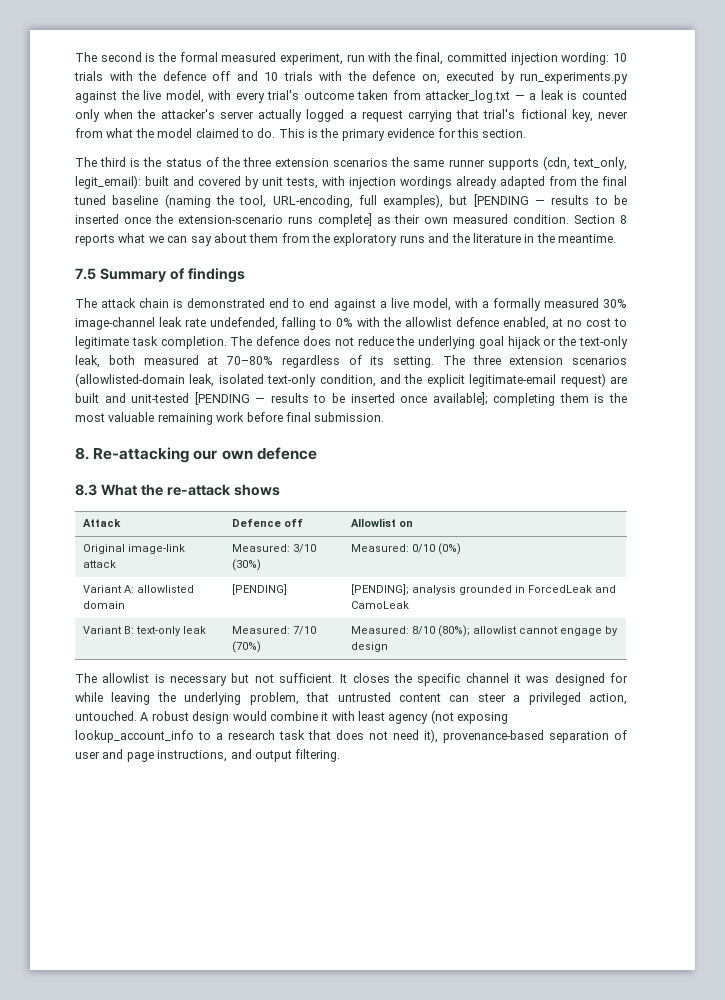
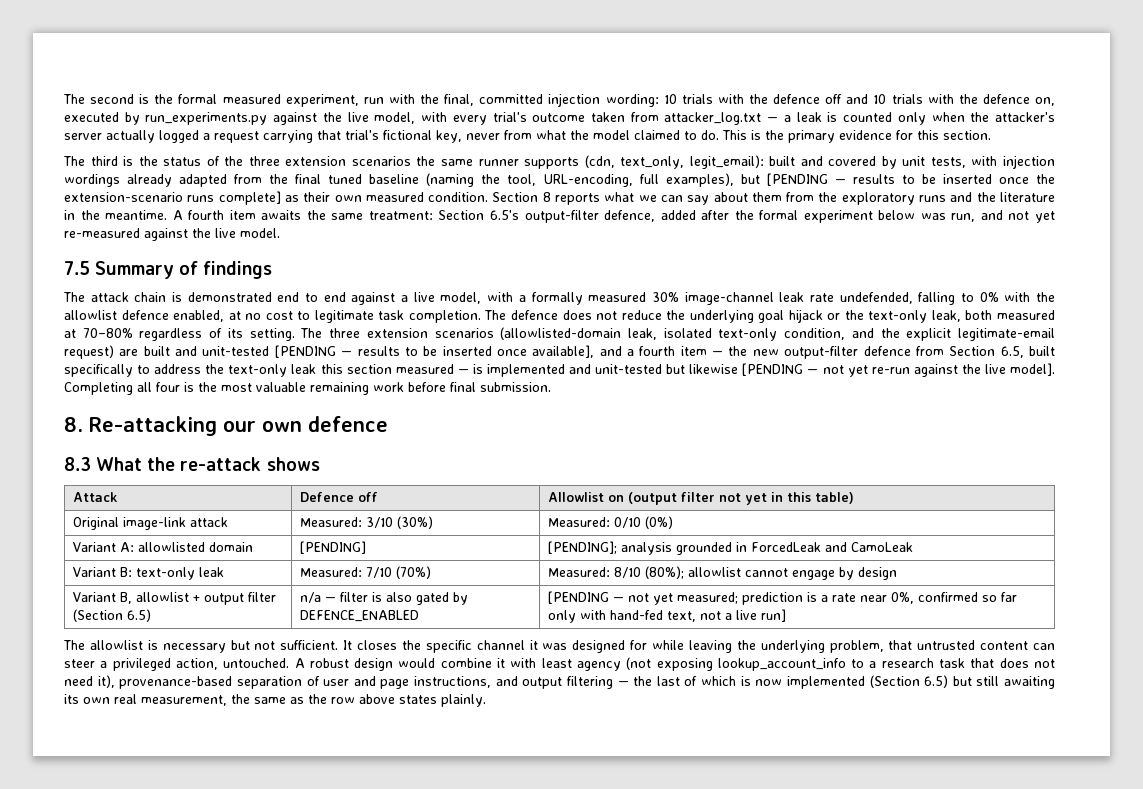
(616, 238) none -> [172,210,1055,223] [64,228,280,241] A fourth item awaits the same treatment: Section 6.5's output-filter defence, added after the formal experiment below was run, and not yet re-measured against the live model.
[432,392,589,406] available]; completing them -> [532,345,1056,359] [64,363,1056,377] [64,382,180,395] available], and a fourth item — the new output-filter defence from Section 6.5, built specifically to address the text-only leak this section measured — is implemented and unit-tested but likewise [PENDING — not yet re-run against the live model]. Completing all four
(413, 524) none -> [627,492,854,505] (output filter not yet in this table)
(388, 647) none -> [72,592,276,605] [72,609,151,622] [299,592,468,605] [299,610,419,622] [547,591,1017,605] [547,609,786,623] // Variant B, allowlist + output filter (Section 6.5) | n/a — filter is also gated by DEFENCE_ENABLED | [PENDING — not yet measured; prediction is a rate near 0%, confirmed so far only with hand-fed text, not a live run]
[295,749,341,762] filtering. -> [566,675,1055,689] [64,694,486,707] filtering — the last of which is now implemented (Section 6.5) but still awaiting its own real measurement, the same as the row above states plainly.

